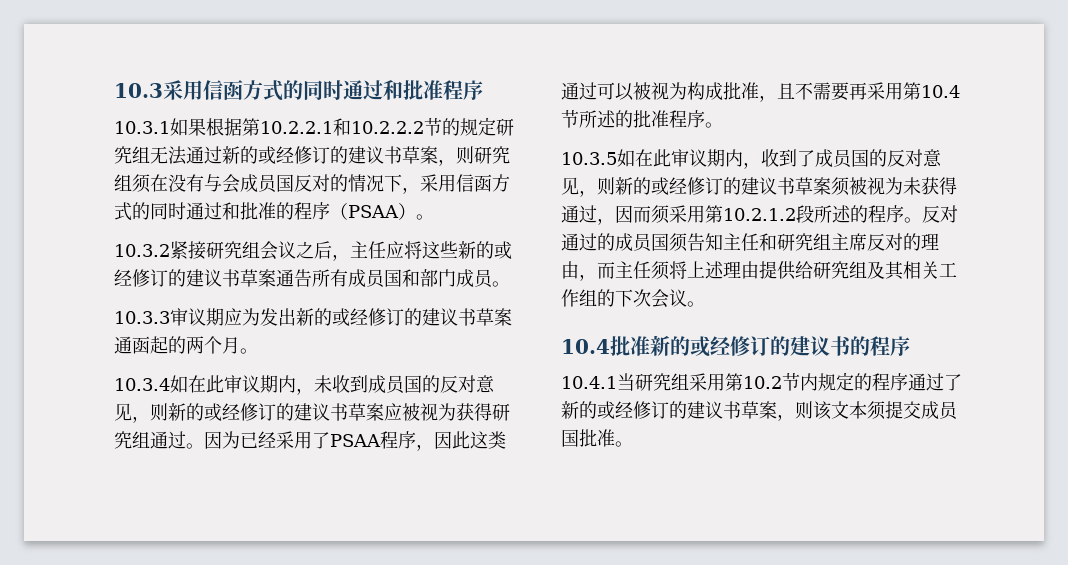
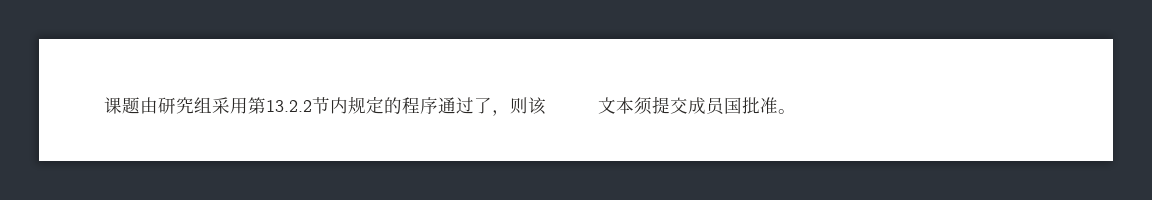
[114,80,483,101] [114,117,514,136] [114,146,510,166] [114,174,510,194] [114,202,434,221] [114,241,512,261] [114,269,510,288] [114,308,512,326] [114,336,258,354] [114,375,495,395] [114,403,510,423] [114,431,506,451] [561,82,960,102] [561,110,723,128] [561,149,942,169] [561,177,957,197] [561,205,958,225] [561,233,939,252] [561,261,957,281] [561,289,705,308] [561,335,910,357] [561,373,635,391] 10.3采用信函方式的同时通过和批准程序 // 10.3.1如果根据第10.2.2.1和10.2.2.2节的规定研究组无法通过新的或经修订的建议书草案，则研究组须在没有与会成员国反对的情况下，采用信函方式的同时通过和批准的程序（PSAA）。 // 10.3.2紧接研究组会议之后，主任应将这些新的或经修订的建议书草案通告所有成员国和部门成员。 // 10.3.3审议期应为发出新的或经修订的建议书草案通函起的两个月。 // 10.3.4如在此审议期内，未收到成员国的反对意见，则新的或经修订的建议书草案应被视为获得研究组通过。因为已经采用了PSAA程序，因此这类通过可以被视为构成批准，且不需要再采用第10.4节所述的批准程序。 // 10.3.5如在此审议期内，收到了成员国的反对意见，则新的或经修订的建议书草案须被视为未获得通过，因而须采用第10.2.1.2段所述的程序。反对通过的成员国须告知主任和研究组主席反对的理由，而主任须将上述理由提供给研究组及其相关工作组的下次会议。 // 10.4批准新的或经修订的建议书的程序 // 10.4.1当 -> [104,97,158,114] 课题由
[743,376,782,389] 10.2 -> [266,100,312,112] 13.2.2
[561,401,777,419] 新的或经修订的建议书草案 -> (492, 105) none

